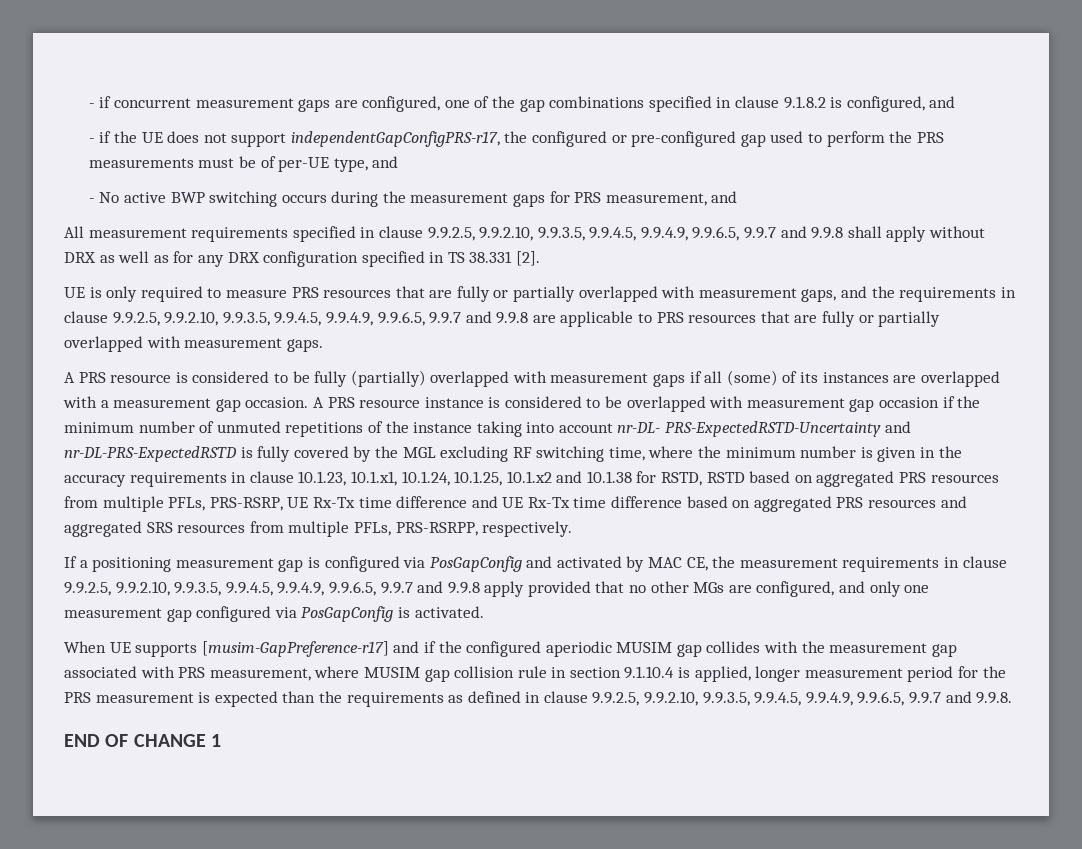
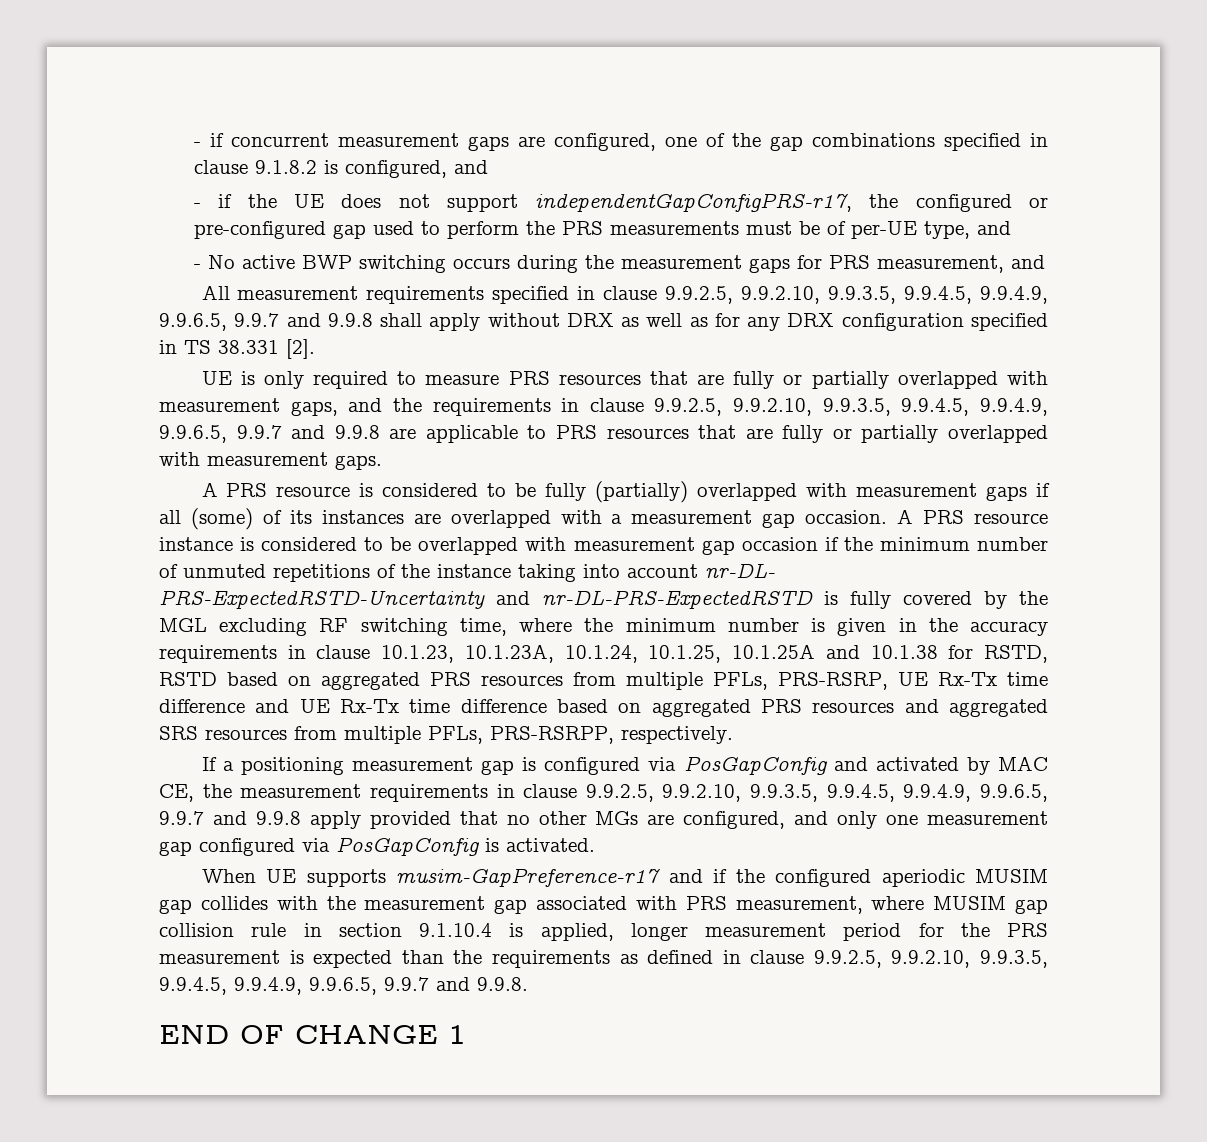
[350,471,397,486] 10.1.x1, -> [464,644,554,663] 10.1.23A,
[506,471,552,483] 10.1.x2 -> [732,644,816,659] 10.1.25A
[201,641,389,657] [musim-GapPreference-r17] -> [396,868,662,887] musim-GapPreference-r17

